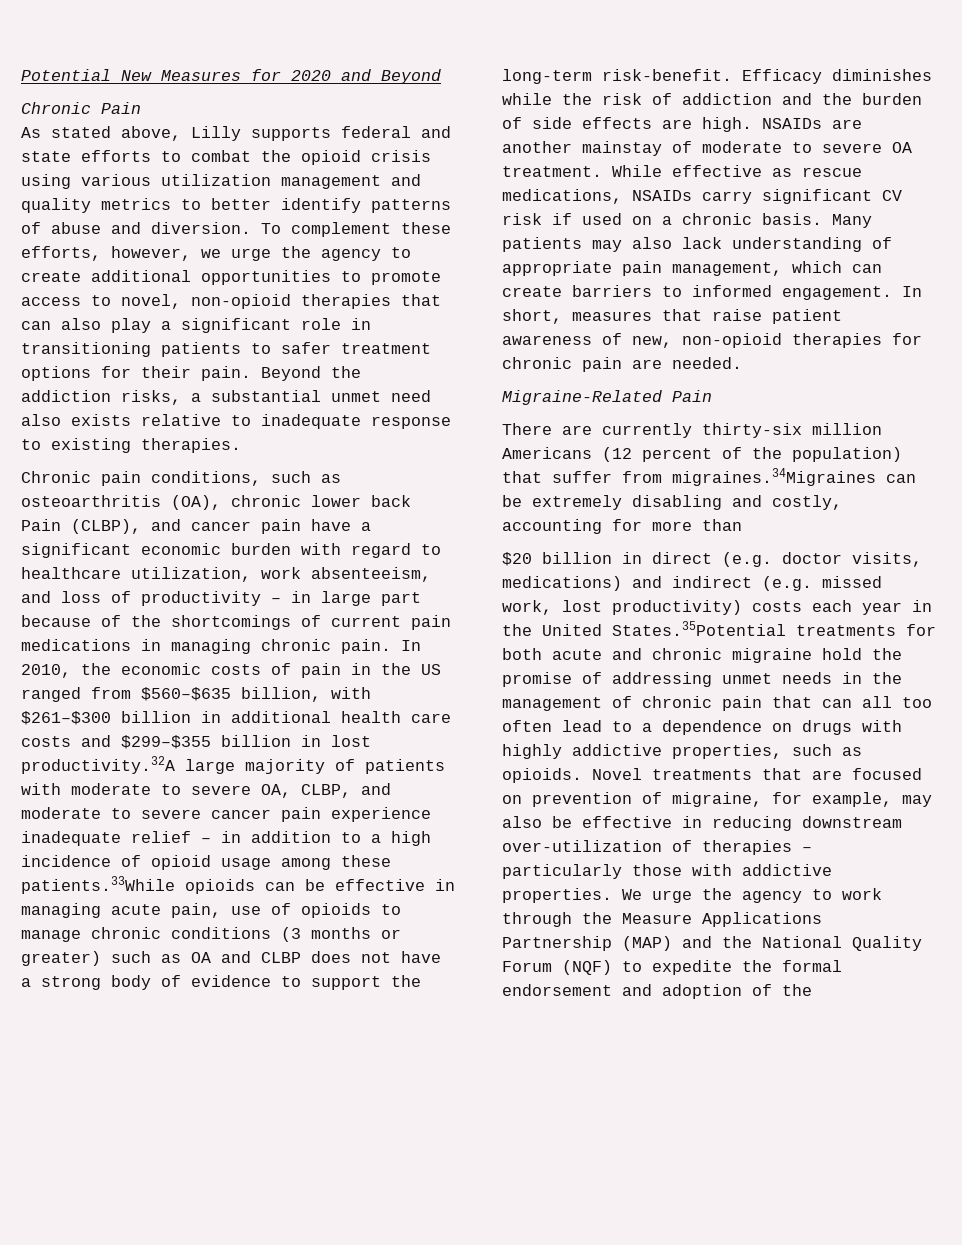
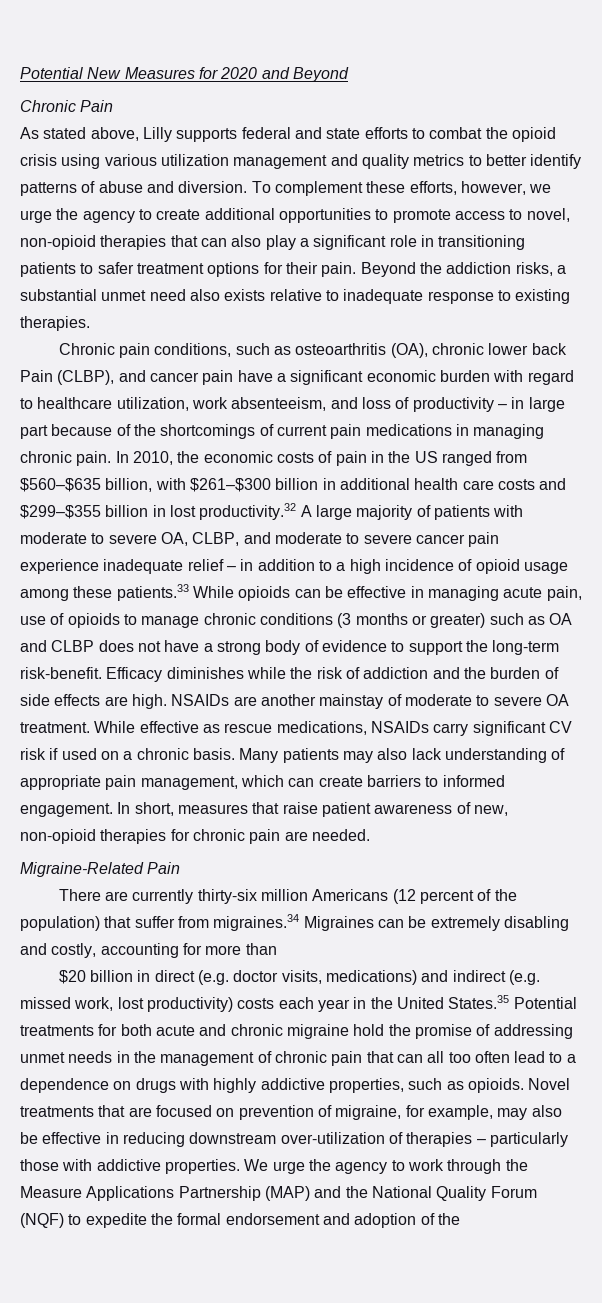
[21,756,175,774] productivity.32A -> [199,503,312,520] productivity.32 A
[21,876,175,894] patients.33While -> [116,584,234,601] patients.33 While
[672,468,876,486] migraines.34Migraines -> [213,914,374,931] migraines.34 Migraines
[612,621,786,636] States.35Potential -> [448,995,577,1009] States.35 Potential

